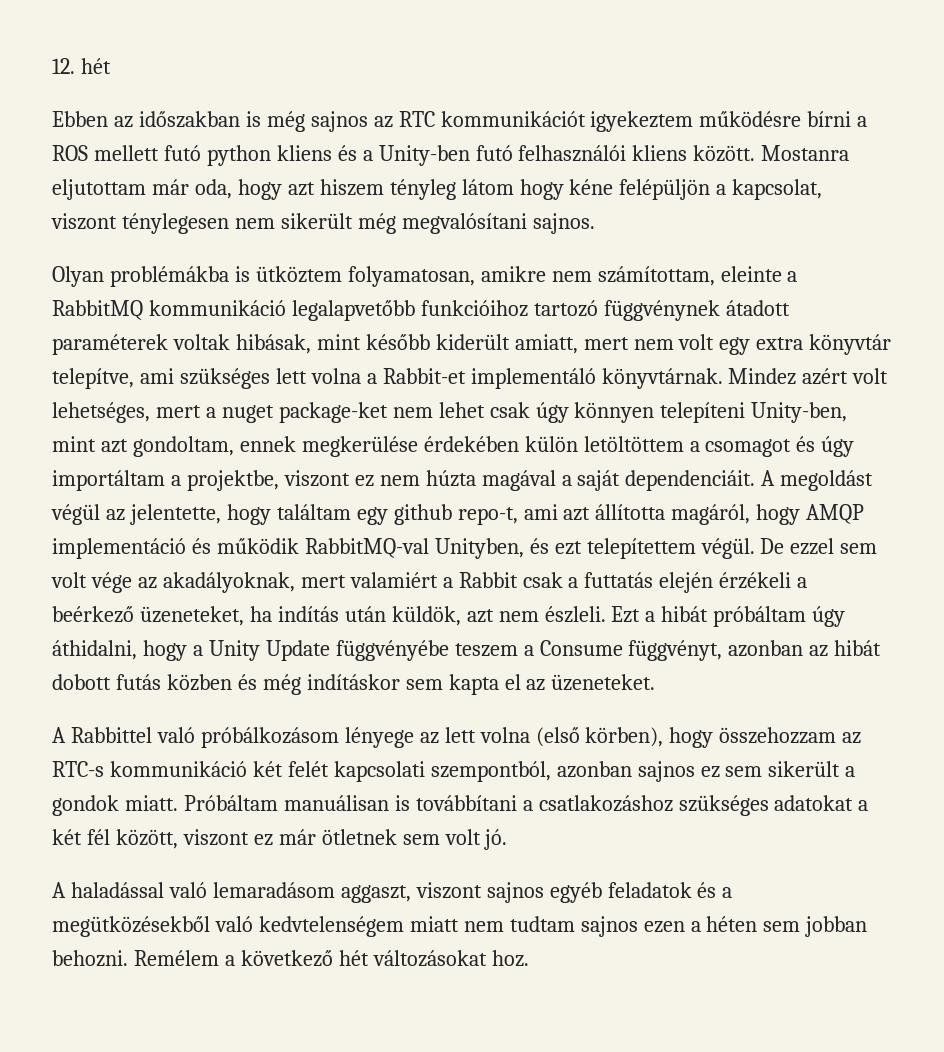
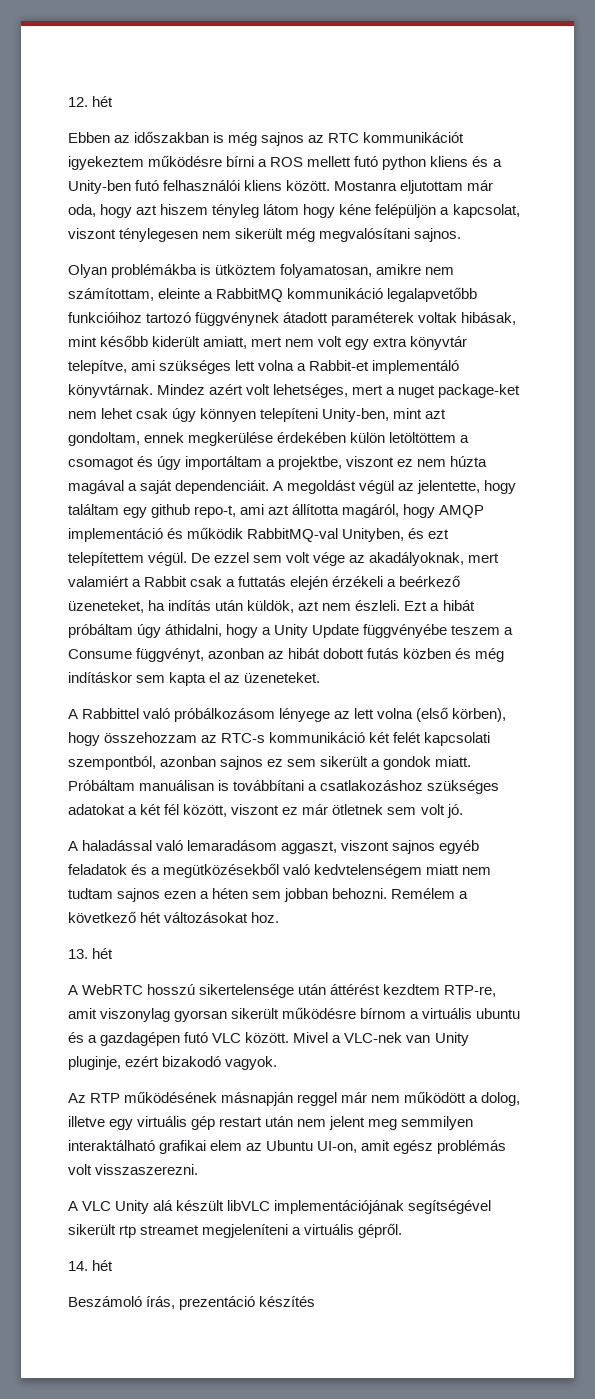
(529, 958) none -> [68,948,114,959] [68,984,497,998] [68,1007,521,1022] [68,1032,469,1046] [68,1056,278,1070] [68,1091,521,1106] [68,1116,474,1130] [68,1140,507,1154] [68,1164,199,1175] [68,1200,492,1214] [68,1223,403,1238] [68,1260,114,1271] [68,1296,316,1310] // 13. hét // A WebRTC hosszú sikertelensége után áttérést kezdtem RTP-re, amit viszonylag gyorsan sikerült működésre bírnom a virtuális ubuntu és a gazdagépen futó VLC között. Mivel a VLC-nek van Unity pluginje, ezért bizakodó vagyok. // Az RTP működésének másnapján reggel már nem működött a dolog, illetve egy virtuális gép restart után nem jelent meg semmilyen interaktálható grafikai elem az Ubuntu UI-on, amit egész problémás volt visszaszerezni. // A VLC Unity alá készült libVLC implementációjának segítségével sikerült rtp streamet megjeleníteni a virtuális gépről. // 14. hét // Beszámoló írás, prezentáció készítés

